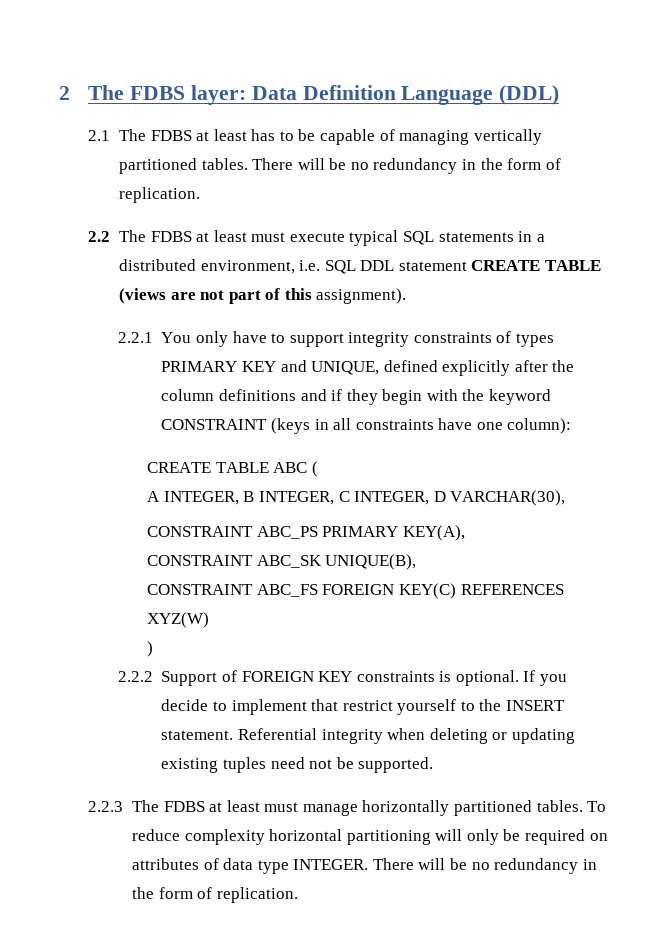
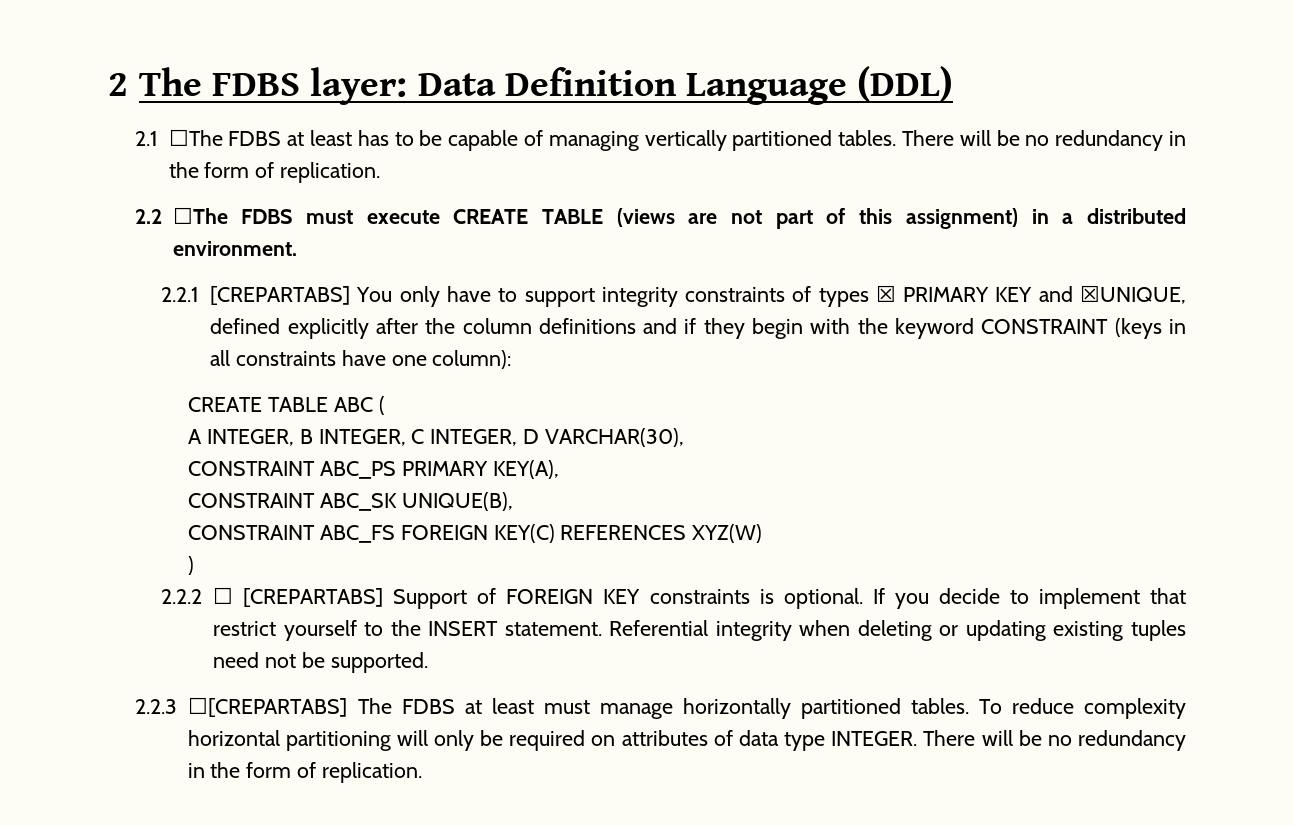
[118,129,146,141] The -> [168,129,223,146] ☐The
[118,230,545,246] [118,259,467,274] The FDBS at least must execute typical SQL statements in a distributed environment, i.e. SQL DDL statement -> [172,207,440,224] ☐The FDBS must execute
[316,288,407,304] assignment). -> [905,208,1186,229] [172,241,297,256] assignment) in a distributed environment.
(153, 337) none -> [210,286,351,305] [CREPARTABS]
(555, 340) none -> [875,285,896,302] ☒
[311,361,380,375] UNIQUE, -> [1079,285,1186,304] ☒UNIQUE,
(153, 676) none -> [213,587,384,607] ☐ [CREPARTABS]
(124, 806) none -> [187,697,348,717] ☐[CREPARTABS]

